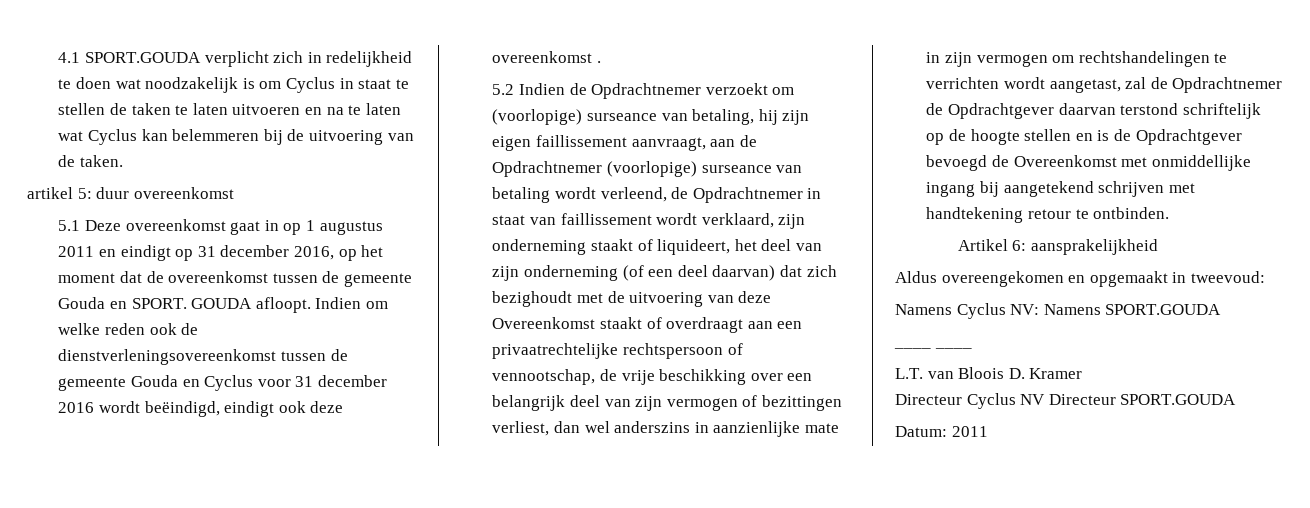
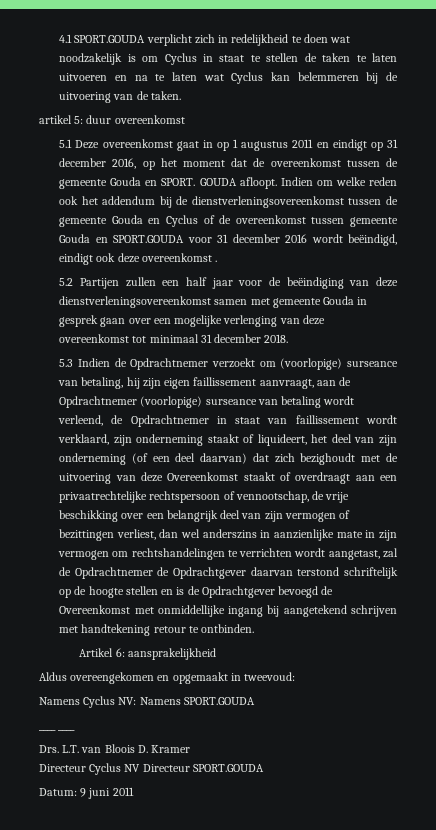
(177, 329) none -> [81,196,172,208] het addendum bij
(254, 383) none -> [203,215,398,227] [59,234,185,243] of de overeenkomst tussen gemeente Gouda en SPORT.GOUDA
(515, 89) none -> [79,277,399,289] [59,296,368,308] [59,315,325,327] [59,334,289,343] [59,359,74,367] Partijen zullen een half jaar voor de beëindiging van deze dienstverleningsovereenkomst samen met gemeente Gouda in gesprek gaan over een mogelijke verlenging van deze overeenkomst tot minimaal 31 december 2018. // 5.3
(972, 348) none -> [39,745,59,753] Drs.
(947, 431) none -> [80,788,111,799] 9 juni

